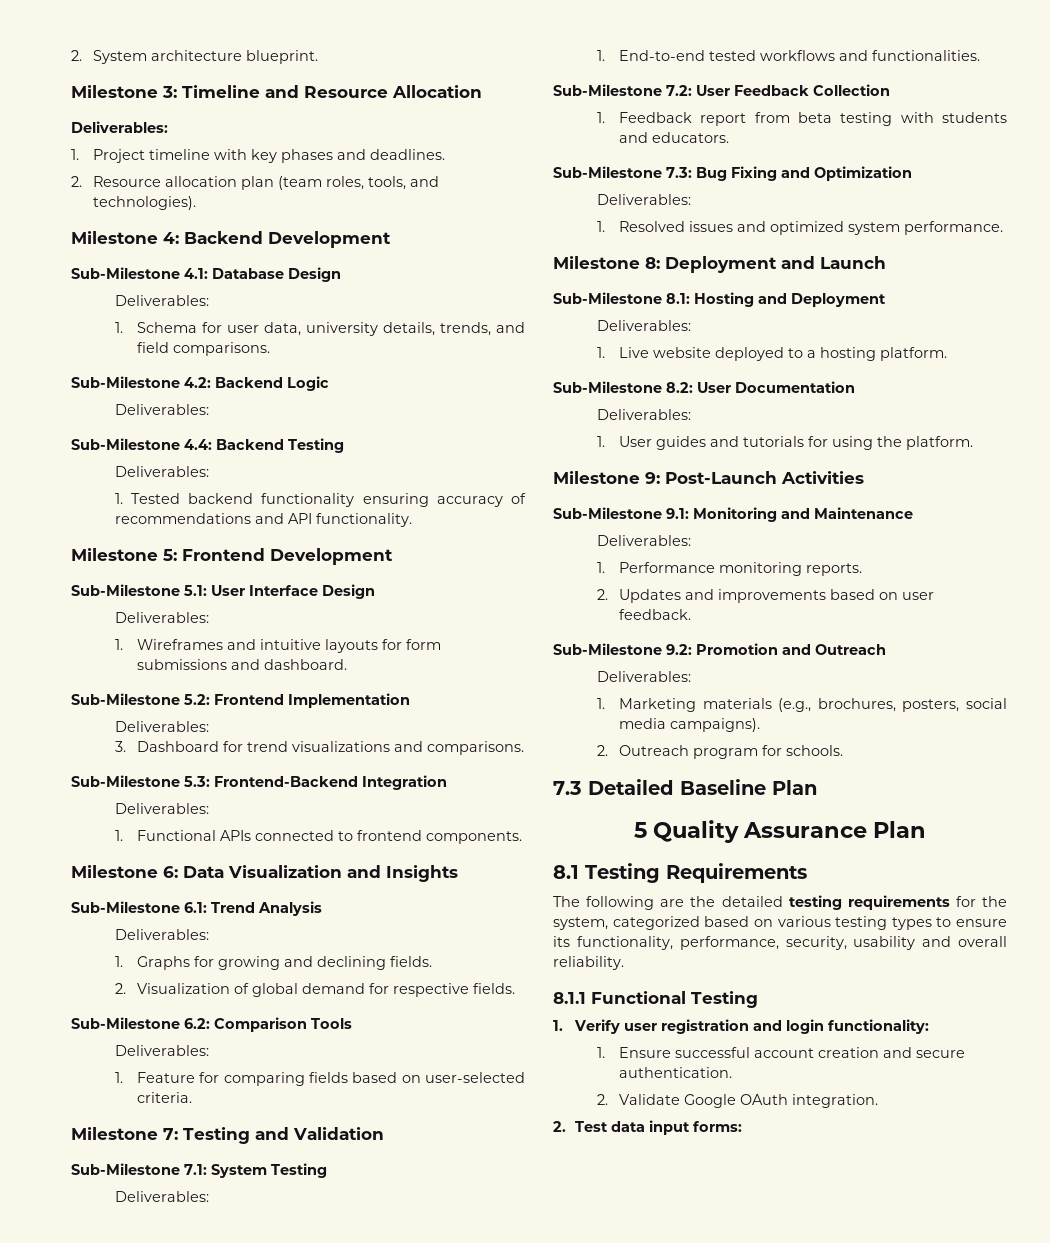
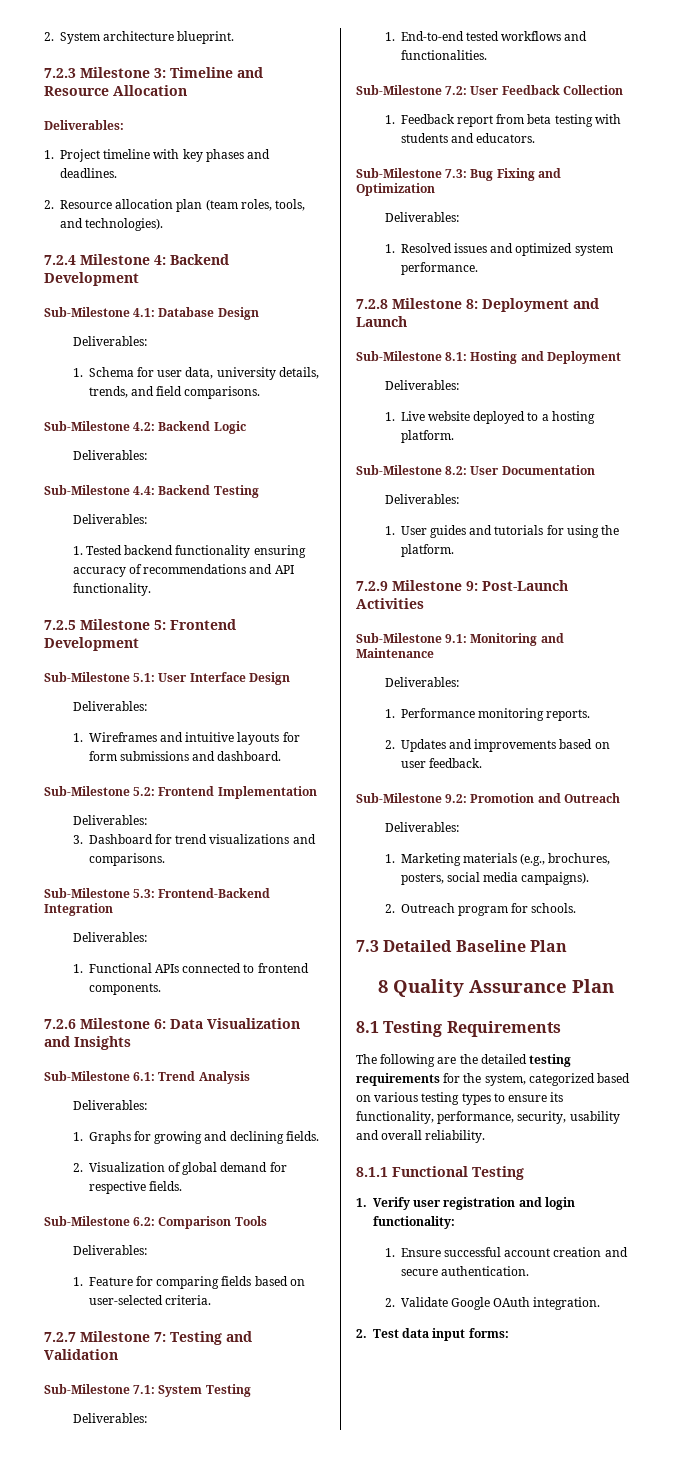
(318, 57) none -> [44,68,76,78] 7.2.3
(196, 203) none -> [44,255,76,265] 7.2.4
(412, 520) none -> [44,620,76,630] 7.2.5
(522, 837) none -> [44,1019,76,1029] 7.2.6
(192, 1097) none -> [44,1332,76,1342] 7.2.7
(1003, 228) none -> [356,299,388,309] 7.2.8
(973, 443) none -> [356,581,388,591] 7.2.9
[633,822,647,838] 5 -> [377,980,388,993] 8

